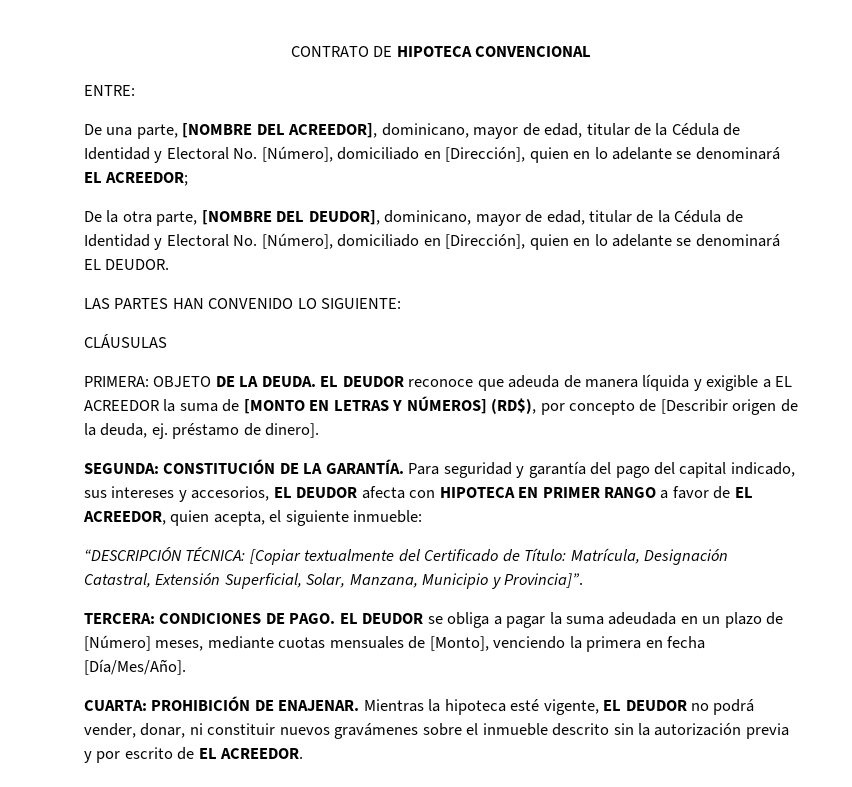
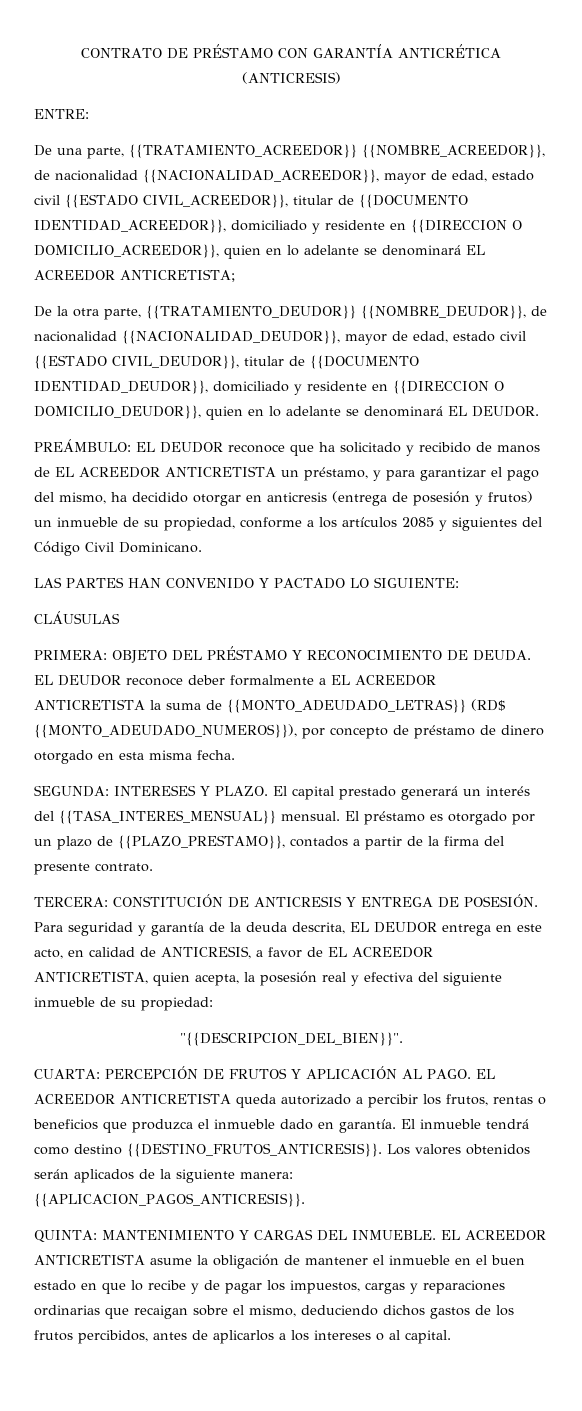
[396,46,592,57] HIPOTECA CONVENCIONAL -> [193,44,501,58] [241,72,341,84] PRÉSTAMO CON GARANTÍA ANTICRÉTICA (ANTICRESIS)
[182,123,741,139] [84,146,780,163] [84,172,189,186] [NOMBRE DEL ACREEDOR], dominicano, mayor de edad, titular de la Cédula de Identidad y Electoral No. [Número], domiciliado en [Dirección], quien en lo adelante se denominará EL ACREEDOR; -> [129,144,545,158] [34,169,534,184] [34,194,468,208] [34,219,522,234] [34,244,485,259] [34,269,235,282] {{TRATAMIENTO_ACREEDOR}} {{NOMBRE_ACREEDOR}}, de nacionalidad {{NACIONALIDAD_ACREEDOR}}, mayor de edad, estado civil {{ESTADO CIVIL_ACREEDOR}}, titular de {{DOCUMENTO IDENTIDAD_ACREEDOR}}, domiciliado y residente en {{DIRECCION O DOMICILIO_ACREEDOR}}, quien en lo adelante se denominará EL ACREEDOR ANTICRETISTA;
[201,210,743,226] [84,233,526,250] [NOMBRE DEL DEUDOR], dominicano, mayor de edad, titular de la Cédula de Identidad y Electoral No. [Número], domiciliado en [Dirección], -> [146,305,547,319] [34,330,526,345] [34,355,419,369] [34,380,504,395] [34,405,201,419] {{TRATAMIENTO_DEUDOR}} {{NOMBRE_DEUDOR}}, de nacionalidad {{NACIONALIDAD_DEUDOR}}, mayor de edad, estado civil {{ESTADO CIVIL_DEUDOR}}, titular de {{DOCUMENTO IDENTIDAD_DEUDOR}}, domiciliado y residente en {{DIRECCION O DOMICILIO_DEUDOR}},
(170, 264) none -> [34,439,540,456] [34,466,539,481] [34,491,533,506] [34,517,542,531] [34,541,202,556] // PREÁMBULO: EL DEUDOR reconoce que ha solicitado y recibido de manos de EL ACREEDOR ANTICRETISTA un préstamo, y para garantizar el pago del mismo, ha decidido otorgar en anticresis (entrega de posesión y frutos) un inmueble de su propiedad, conforme a los artículos 2085 y siguientes del Código Civil Dominicano.
(294, 303) none -> [258,578,345,589] Y PACTADO
[215,374,759,391] DE LA DEUDA. EL DEUDOR reconoce que adeuda de manera líquida y exigible -> [172,646,531,661] [34,675,314,686] DEL PRÉSTAMO Y RECONOCIMIENTO DE DEUDA. EL DEUDOR reconoce deber formalmente
(159, 405) none -> [34,699,145,710] ANTICRETISTA
[243,396,798,415] [84,423,320,439] [84,459,795,478] [84,486,753,502] [83,510,423,526] [84,547,729,565] [84,573,584,589] [84,612,784,628] [84,635,706,652] [84,659,186,675] [84,696,755,715] [84,723,789,739] [84,747,304,763] [MONTO EN LETRAS Y NÚMEROS] (RD$), por concepto de [Describir origen de la deuda, ej. préstamo de dinero]. // SEGUNDA: CONSTITUCIÓN DE LA GARANTÍA. Para seguridad y garantía del pago del capital indicado, sus intereses y accesorios, EL DEUDOR afecta con HIPOTECA EN PRIMER RANGO a favor de EL ACREEDOR, quien acepta, el siguiente inmueble: // “DESCRIPCIÓN TÉCNICA: [Copiar textualmente del Certificado de Título: Matrícula, Designación Catastral, Extensión Superficial, Solar, Manzana, Municipio y Provincia]”. // TERCERA: CONDICIONES DE PAGO. EL DEUDOR se obliga a pagar la suma adeudada en un plazo de [Número] meses, mediante cuotas mensuales de [Monto], venciendo la primera en fecha [Día/Mes/Año]. // CUARTA: PROHIBICIÓN DE ENAJENAR. Mientras la hipoteca esté vigente, EL DEUDOR no podrá vender, donar, ni constituir nuevos gravámenes sobre el inmueble descrito sin la autorización previa y por escrito de EL ACREEDOR. -> [226,699,505,713] [34,724,544,739] [34,750,235,764] [34,785,530,800] [34,810,535,825] [34,835,504,850] [34,863,153,875] [34,894,538,908] [34,922,542,936] [34,946,433,959] [34,971,502,986] [34,997,213,1011] [179,1032,403,1046] [34,1066,495,1080] [34,1093,546,1108] [33,1119,529,1133] [34,1143,530,1157] [34,1169,293,1183] [34,1193,305,1207] [34,1229,546,1243] [34,1254,525,1269] [34,1280,505,1294] [34,1305,514,1319] [34,1330,451,1344] {{MONTO_ADEUDADO_LETRAS}} (RD$ {{MONTO_ADEUDADO_NUMEROS}}), por concepto de préstamo de dinero otorgado en esta misma fecha. // SEGUNDA: INTERESES Y PLAZO. El capital prestado generará un interés del {{TASA_INTERES_MENSUAL}} mensual. El préstamo es otorgado por un plazo de {{PLAZO_PRESTAMO}}, contados a partir de la firma del presente contrato. // TERCERA: CONSTITUCIÓN DE ANTICRESIS Y ENTREGA DE POSESIÓN. Para seguridad y garantía de la deuda descrita, EL DEUDOR entrega en este acto, en calidad de ANTICRESIS, a favor de EL ACREEDOR ANTICRETISTA, quien acepta, la posesión real y efectiva del siguiente inmueble de su propiedad: // "{{DESCRIPCION_DEL_BIEN}}". // CUARTA: PERCEPCIÓN DE FRUTOS Y APLICACIÓN AL PAGO. EL ACREEDOR ANTICRETISTA queda autorizado a percibir los frutos, rentas o beneficios que produzca el inmueble dado en garantía. El inmueble tendrá como destino {{DESTINO_FRUTOS_ANTICRESIS}}. Los valores obtenidos serán aplicados de la siguiente manera: {{APLICACION_PAGOS_ANTICRESIS}}. // QUINTA: MANTENIMIENTO Y CARGAS DEL INMUEBLE. EL ACREEDOR ANTICRETISTA asume la obligación de mantener el inmueble en el buen estado en que lo recibe y de pagar los impuestos, cargas y reparaciones ordinarias que recaigan sobre el mismo, deduciendo dichos gastos de los frutos percibidos, antes de aplicarlos a los intereses o al capital.

